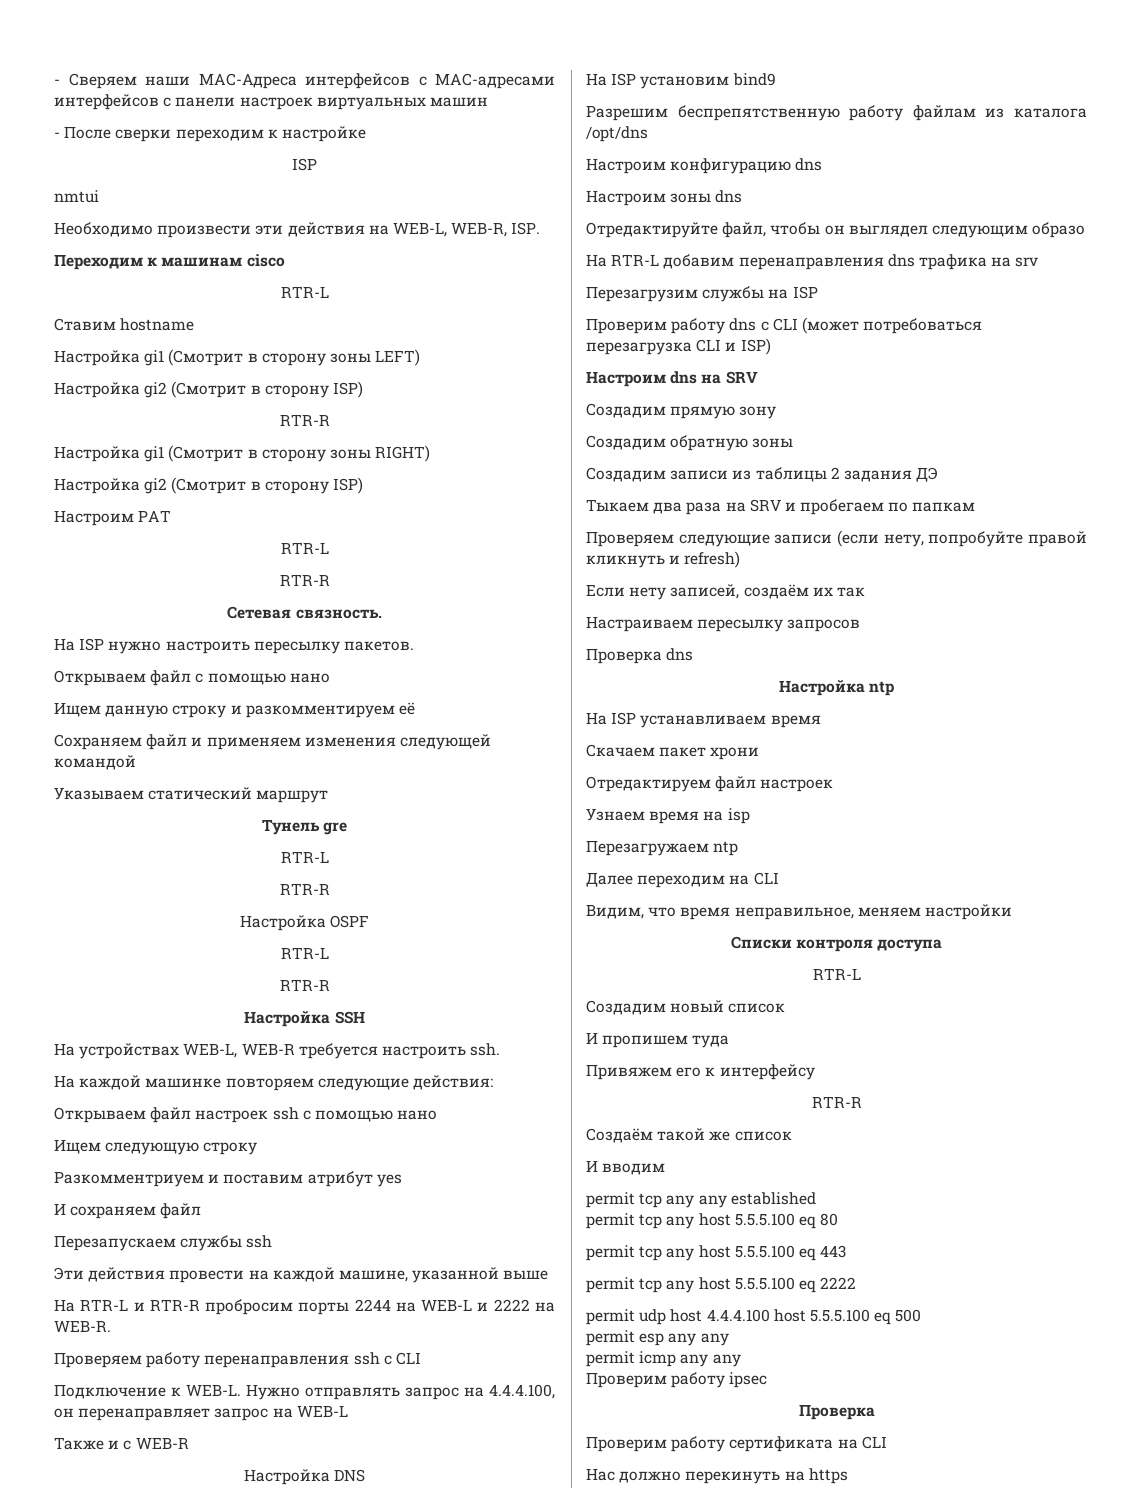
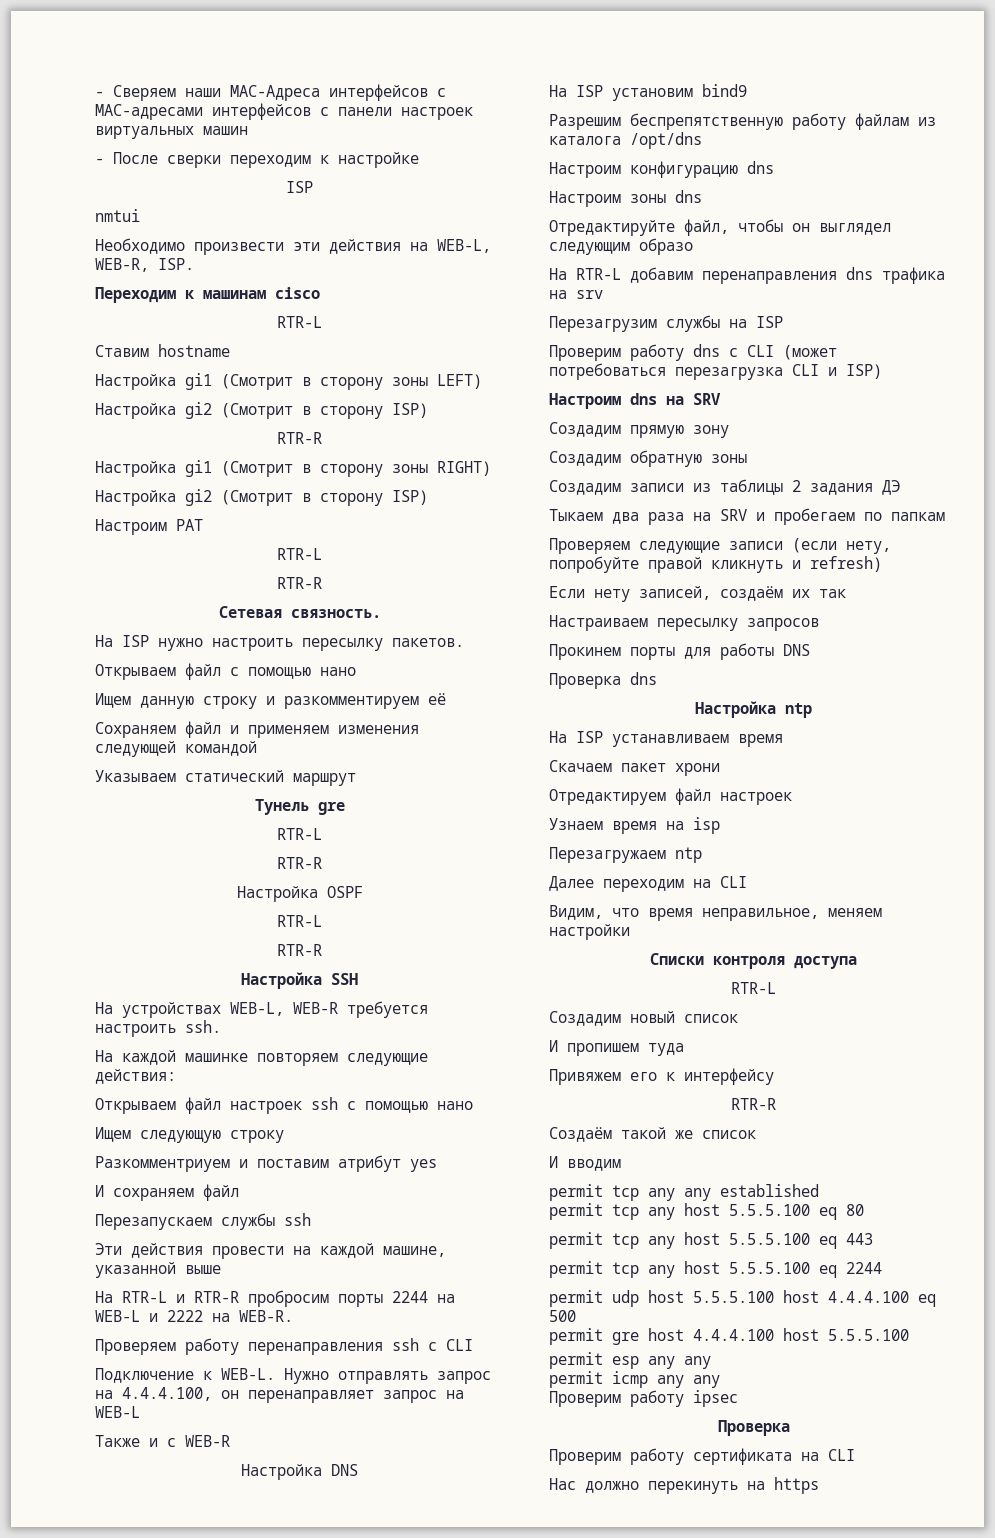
(861, 625) none -> [549,643,810,660] // Прокинем порты для работы DNS
[820,1277,857,1289] 2222 -> [846,1262,882,1274] 2244
(703, 1315) none -> [693,1290,936,1307] [549,1310,576,1322] [549,1328,684,1345] 5.5.5.100 host 4.4.4.100 eq 500 // permit gre host
[874,1309,922,1325] eq 500 -> (909, 1335) none

